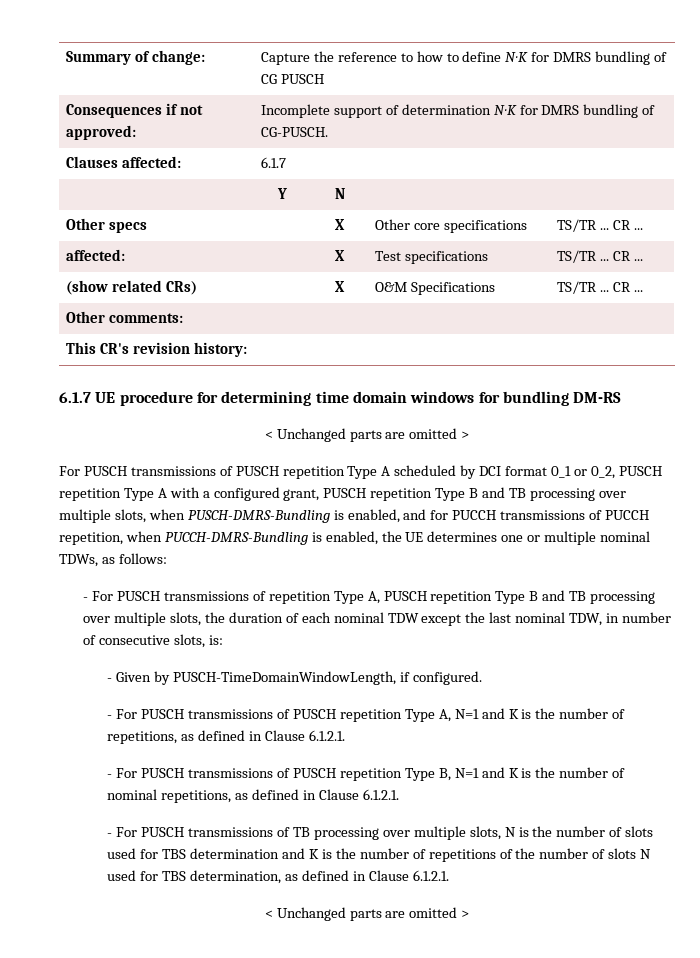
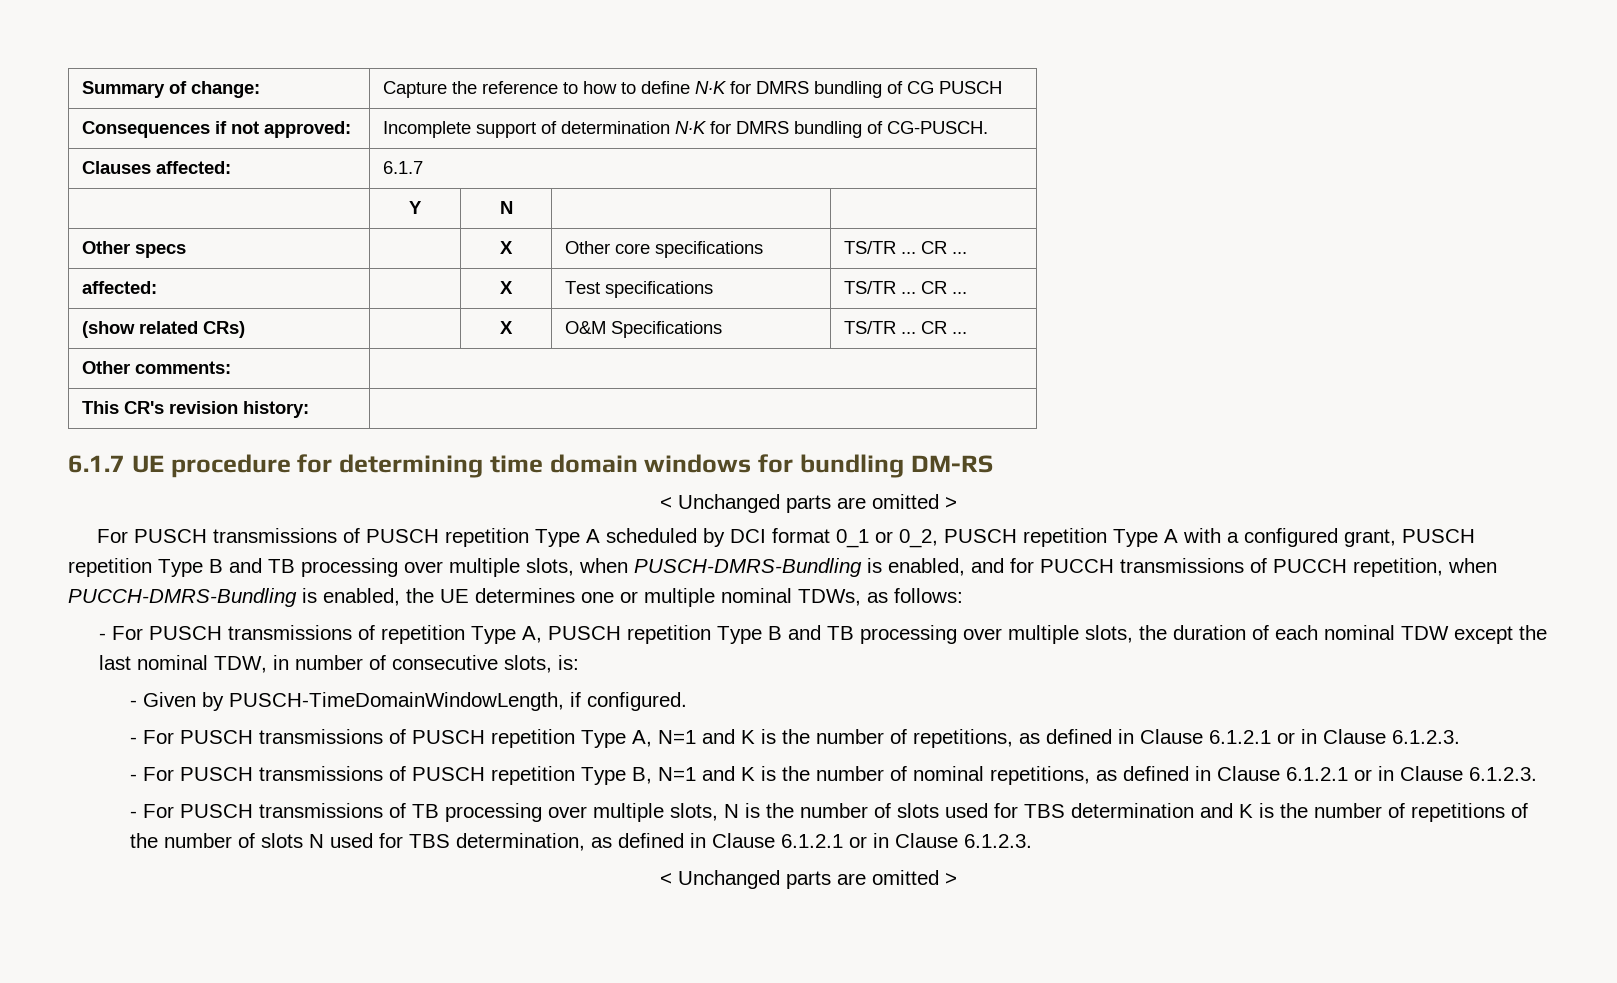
[309,730,346,741] 6.1.2.1. -> [1209,729,1461,744] 6.1.2.1 or in Clause 6.1.2.3.
[362,789,399,800] 6.1.2.1. -> [1286,766,1538,781] 6.1.2.1 or in Clause 6.1.2.3.
[412,870,449,881] 6.1.2.1. -> [781,833,1033,848] 6.1.2.1 or in Clause 6.1.2.3.

